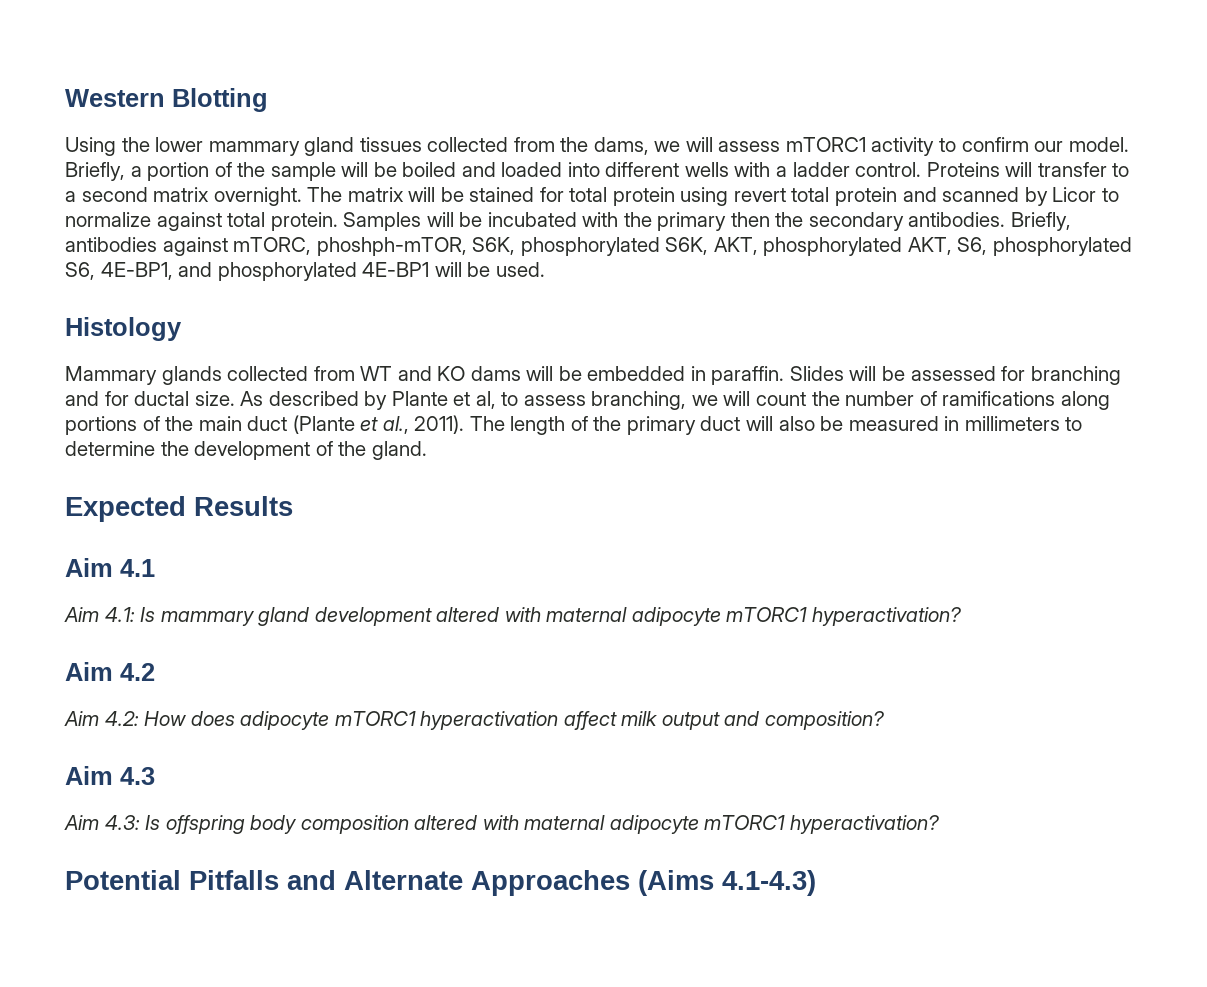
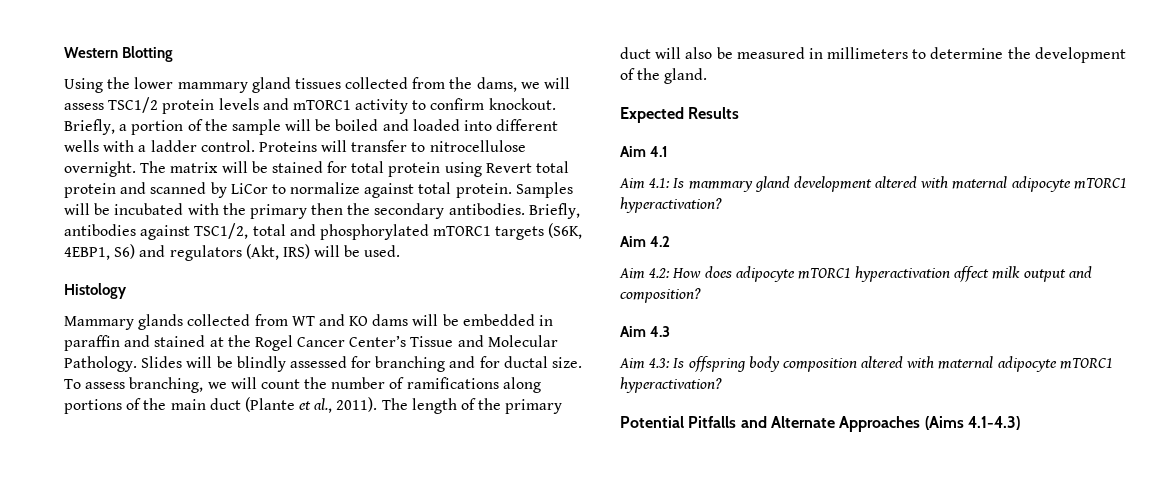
(781, 146) none -> [108,97,289,114] TSC1/2 protein levels and
[1034,137,1129,152] our model. -> [488,98,556,110] knockout.
[65,187,210,202] a second matrix -> [429,140,526,152] nitrocellulose
[733,188,786,202] revert -> [485,163,532,173] Revert
[1052,187,1097,202] Licor -> [230,183,268,194] LiCor
[233,237,1132,256] [65,262,430,281] mTORC, phoshph-mTOR, S6K, phosphorylated S6K, AKT, phosphorylated AKT, S6, phosphorylated S6, 4E-BP1, and phosphorylated 4E-BP1 -> [194,223,583,240] [64,244,310,261] TSC1/2, total and phosphorylated mTORC1 targets (S6K, 4EBP1, S6) and regulators (Akt, IRS)
[711,366,785,385] paraffin. -> [64,335,558,351] [64,356,137,372] paraffin and stained at the Rogel Cancer Center’s Tissue and Molecular Pathology.
(906, 373) none -> [236,356,286,372] blindly
[240,391,519,410] As described by Plante et al, to -> [64,379,81,389] To

